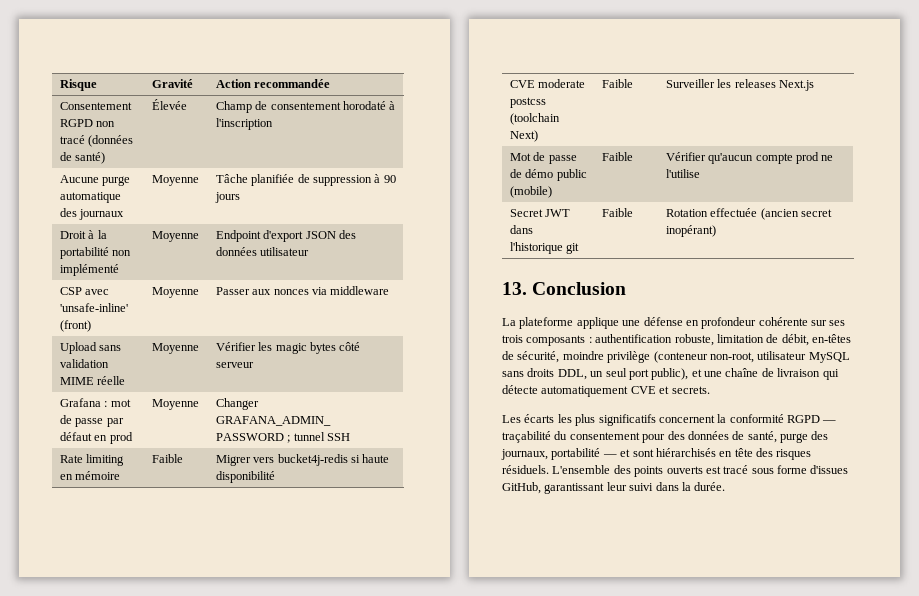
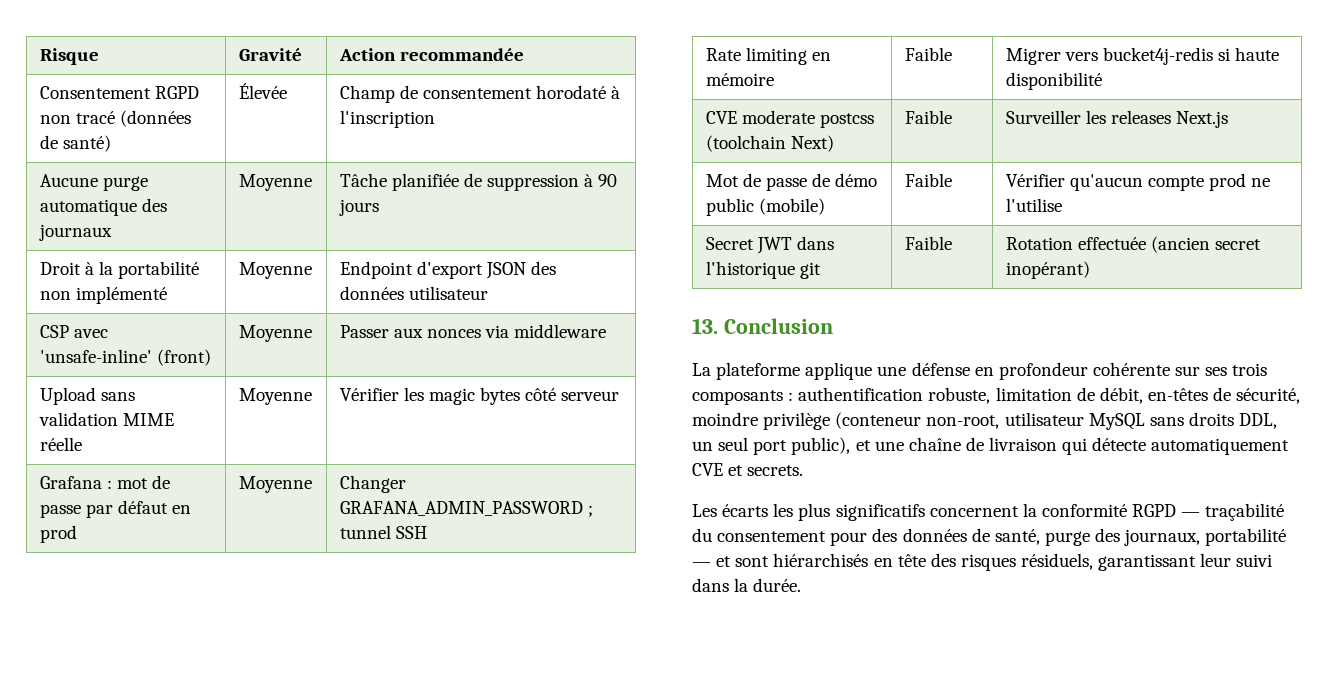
[502,465,849,477] [502,482,541,494] résiduels. L'ensemble des points ouverts est tracé sous forme d'issues GitHub, -> [1021,553,1094,570] résiduels,

